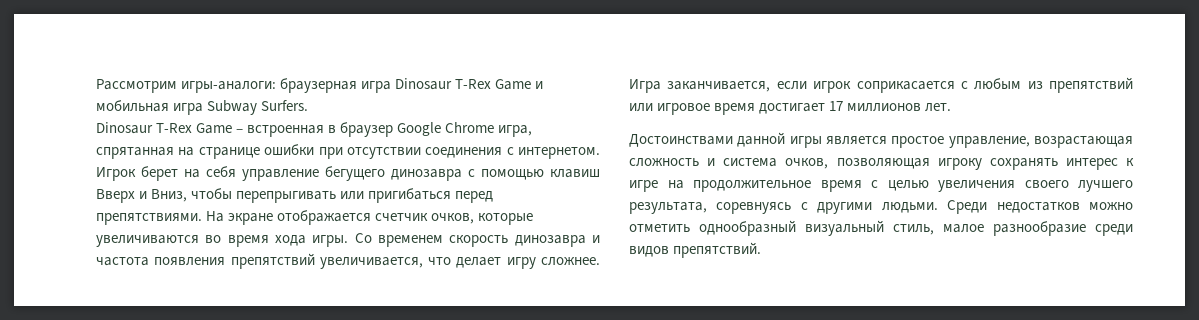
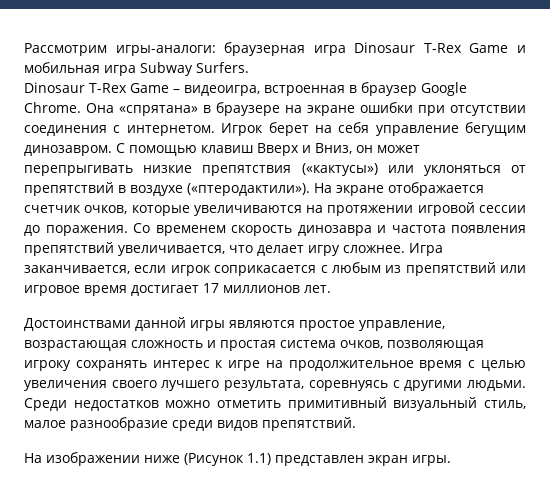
(244, 131) none -> [184,85,260,96] видеоигра,
[445,122,533,137] [96,147,260,159] Chrome игра, спрятанная на странице -> [24,102,355,116] Chrome. Она «спрятана» в браузере на экране
[325,166,475,181] бегущего динозавра с -> [465,122,526,136] [24,143,125,156] бегущим динозавром. С
[191,188,494,203] [96,213,202,225] чтобы перепрыгивать или пригибаться перед препятствиями. -> [356,145,420,153] [24,163,527,176] [24,182,310,196] он может перепрыгивать низкие препятствия («кактусы») или уклоняться от препятствий в воздухе («птеродактили»).
[205,235,349,247] во время хода игры. -> [306,202,526,216] [24,225,128,236] на протяжении игровой сессии до поражения.
[826,136,887,145] является -> [229,320,295,328] являются
(716, 162) none -> [220,340,276,351] простая
[699,220,796,236] однообразный -> [287,397,387,411] примитивный
(762, 250) none -> [24,452,451,466] // На изображении ниже (Рисунок 1.1) представлен экран игры.

